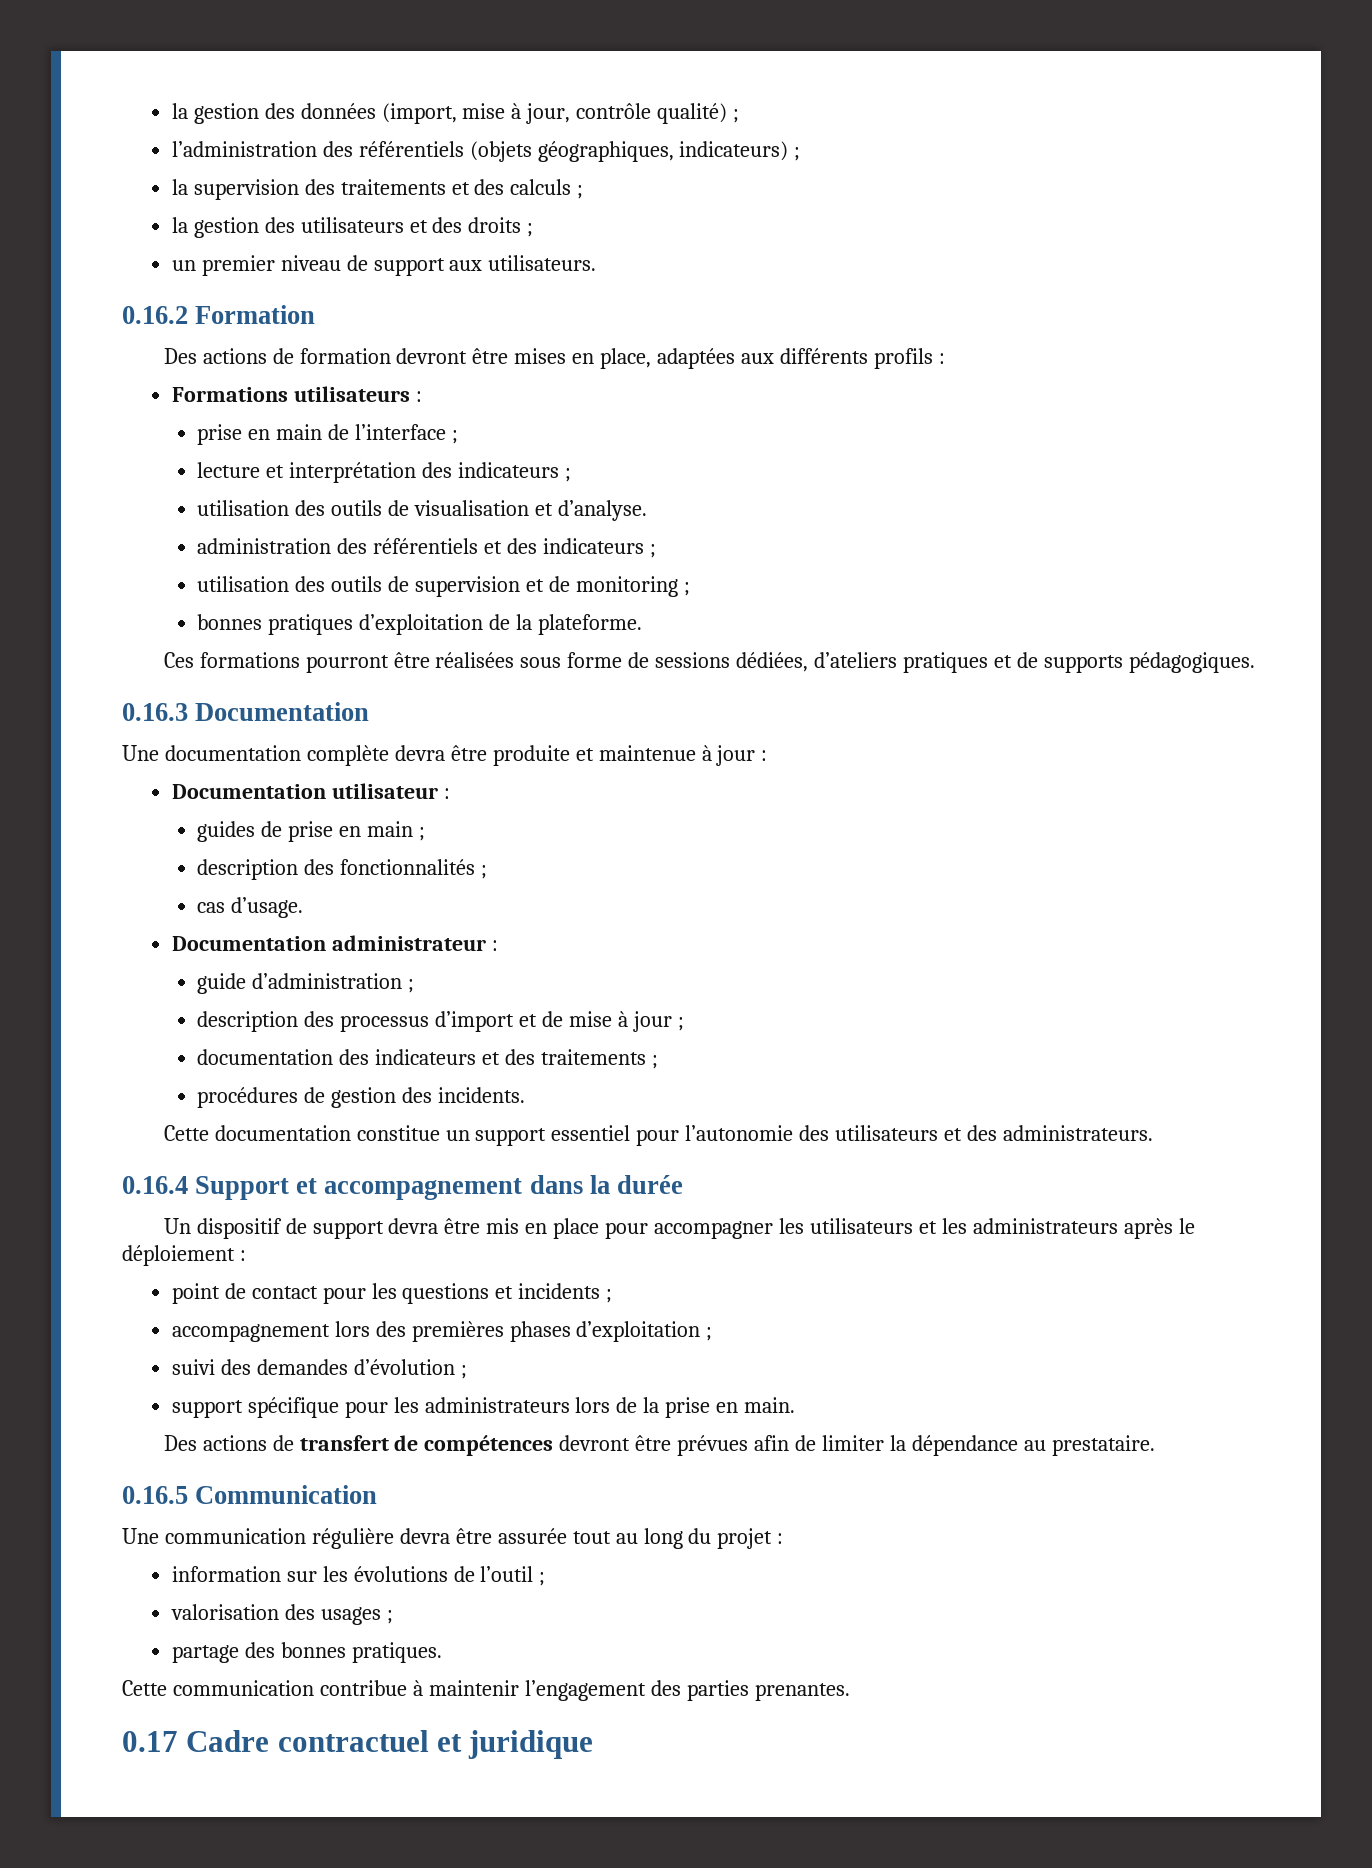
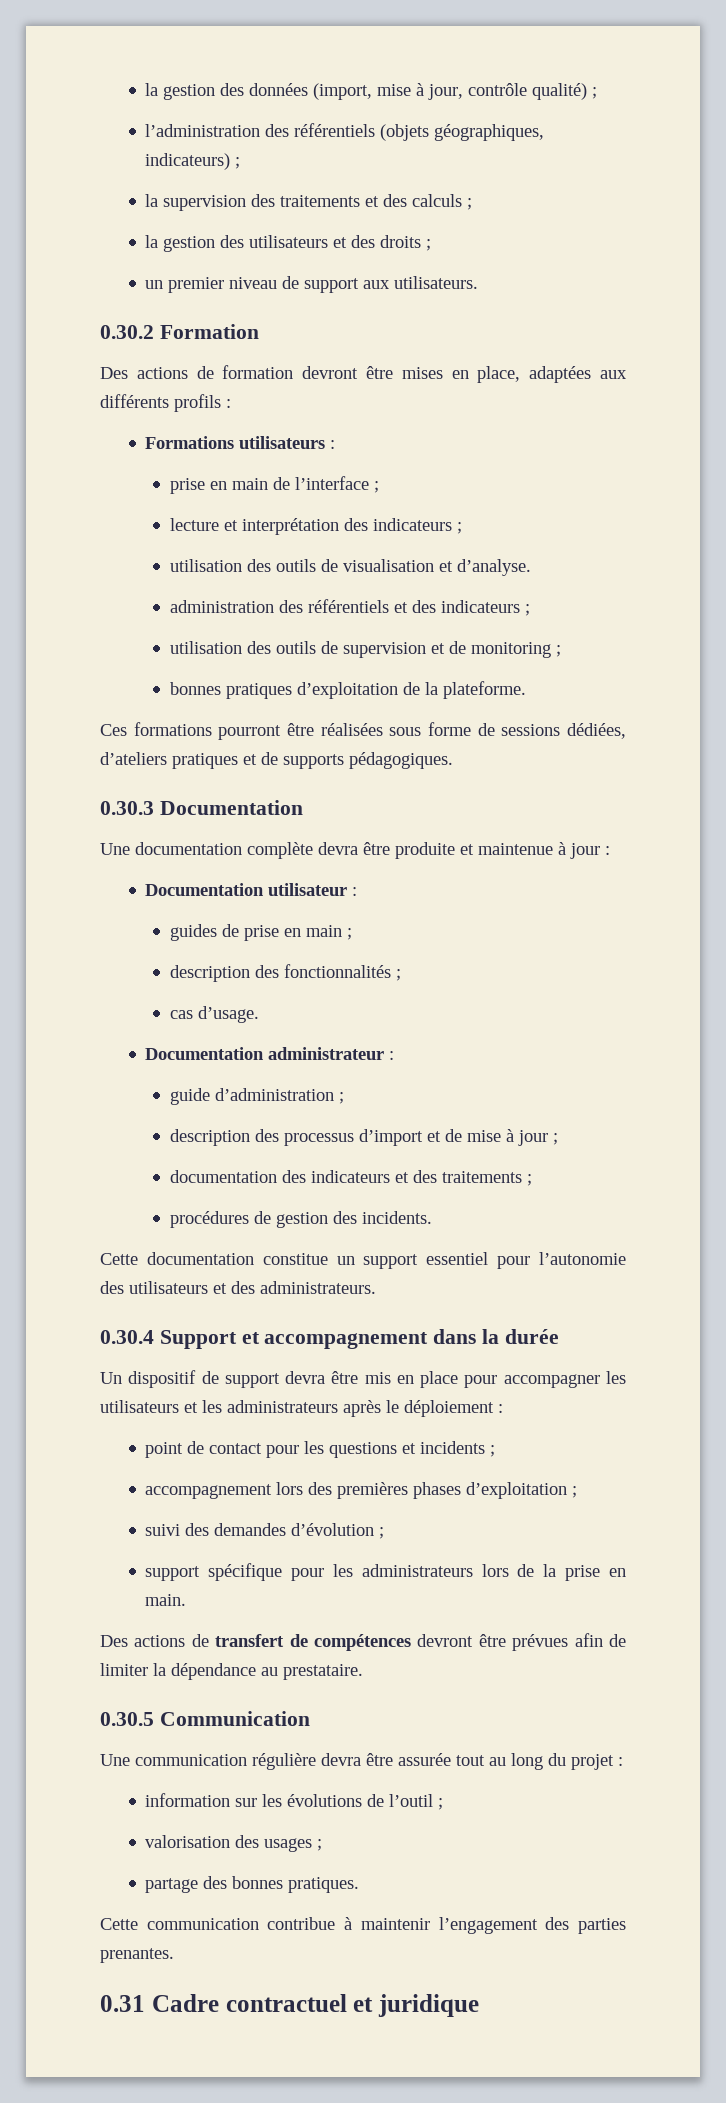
[122,306,188,324] 0.16.2 -> [100,325,154,339] 0.30.2
[122,703,188,721] 0.16.3 -> [100,801,154,815] 0.30.3
[122,1176,188,1194] 0.16.4 -> [100,1330,154,1344] 0.30.4
[122,1486,188,1504] 0.16.5 -> [100,1712,154,1726] 0.30.5
[122,1731,178,1752] 0.17 -> [100,1995,145,2012] 0.31

